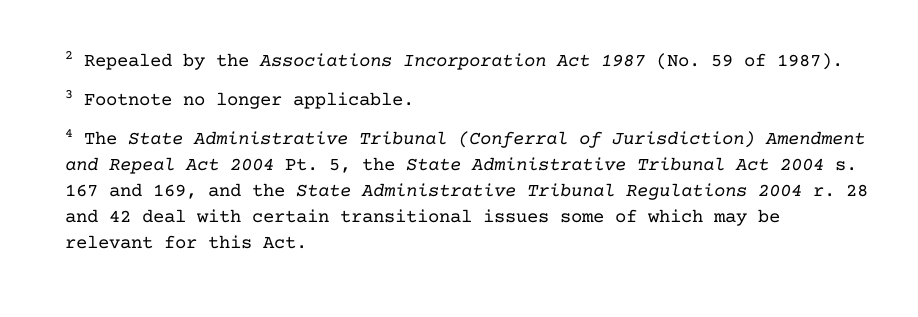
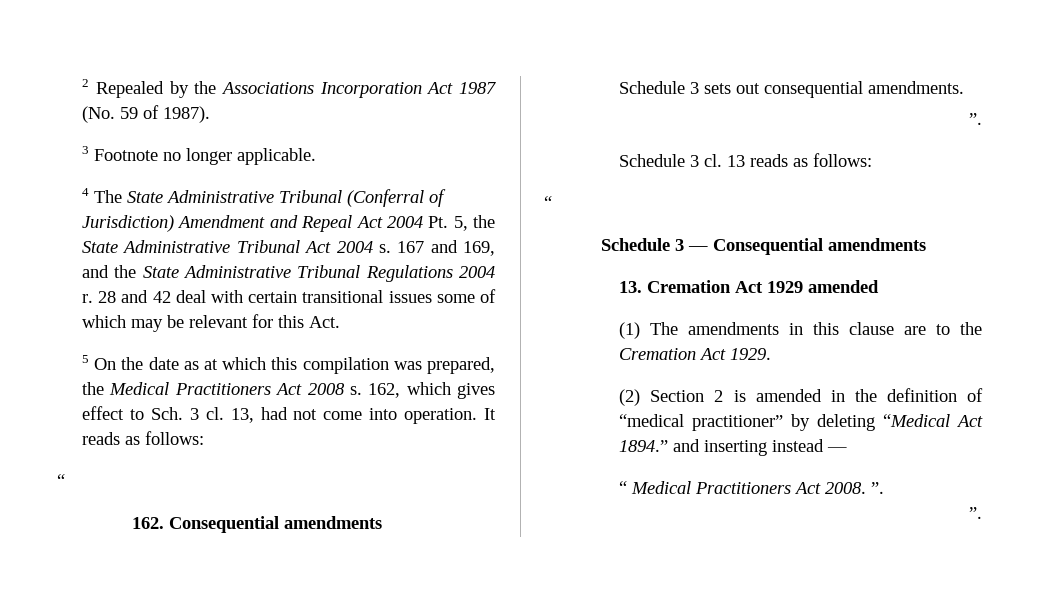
(307, 242) none -> [82,355,495,374] [82,382,496,399] [82,406,496,424] [82,431,205,445] [57,474,65,487] [132,516,383,533] [619,81,965,98] [969,113,982,125] [619,153,873,167] [544,196,552,209] [600,238,926,255] [619,280,880,293] [619,322,982,339] [619,348,772,360] [619,388,983,406] [619,414,983,431] [619,439,848,456] [619,481,885,494] [969,507,982,519] // 5 On the date as at which this compilation was prepared, the Medical Practitioners Act 2008 s. 162, which gives effect to Sch. 3 cl. 13, had not come into operation. It reads as follows: // “ // 162. Consequential amendments // Schedule 3 sets out consequential amendments. // ”. // Schedule 3 cl. 13 reads as follows: // “ // Schedule 3 — Consequential amendments // 13. Cremation Act 1929 amended // (1) The amendments in this clause are to the Cremation Act 1929. // (2) Section 2 is amended in the definition of “medical practitioner” by deleting “Medical Act 1894.” and inserting instead — // “ Medical Practitioners Act 2008. ”. // ”.

